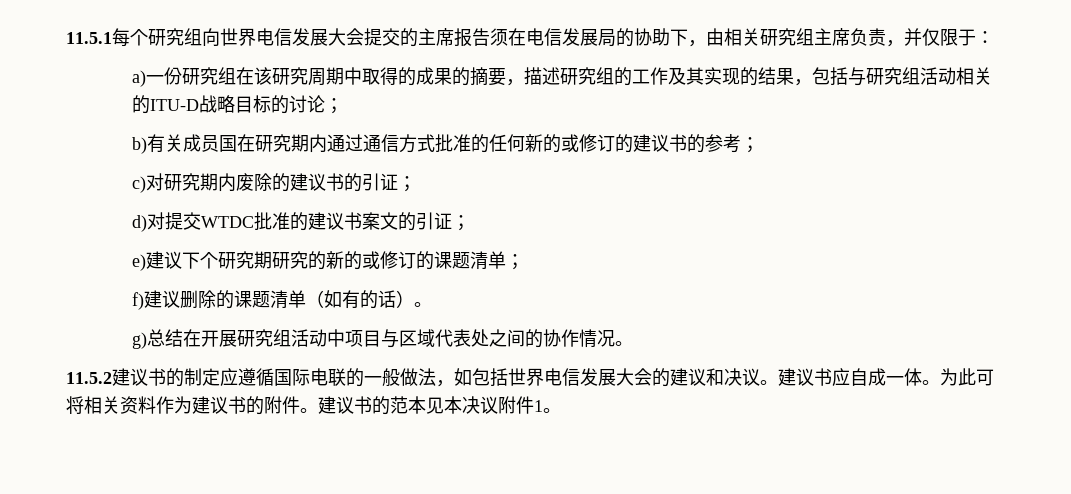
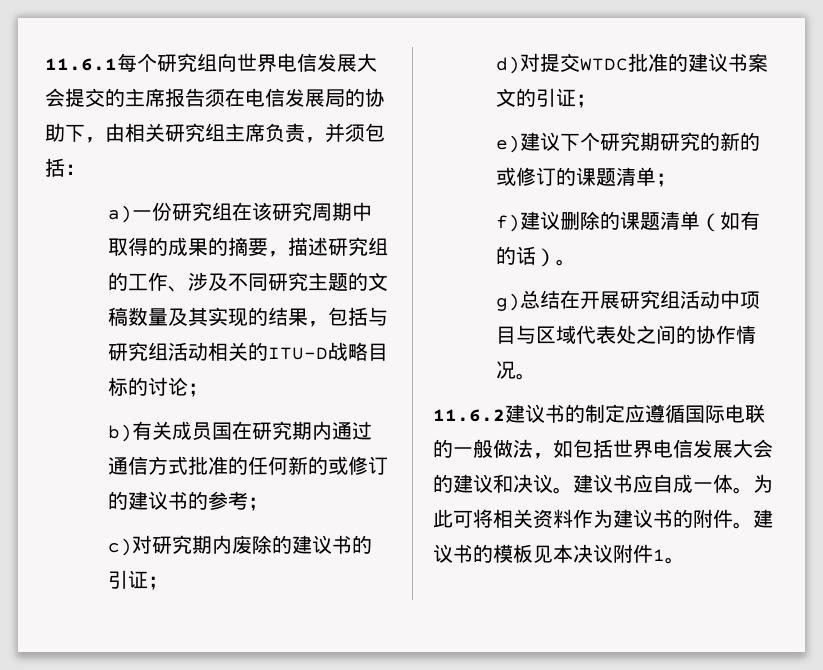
[66,32,112,44] 11.5.1 -> [45,58,117,71] 11.6.1
[922,28,976,46] 仅限于 -> [345,123,385,142] [45,158,65,177] 须包括
(668, 76) none -> [167,272,388,292] [107,307,168,326] 、涉及不同研究主题的文稿数量
[66,372,112,384] 11.5.2 -> [433,409,505,422] 11.6.2
[390,396,426,414] 范本 -> [493,544,533,563] 模板

